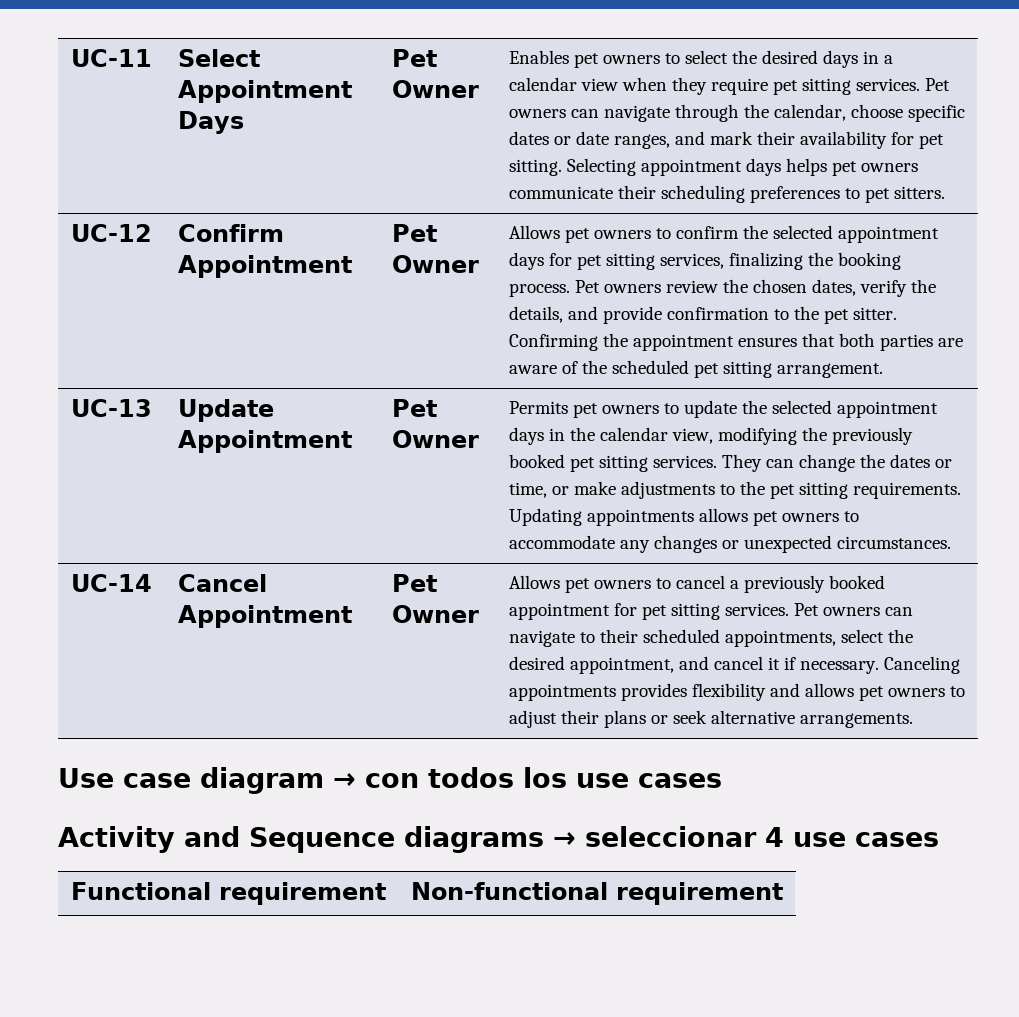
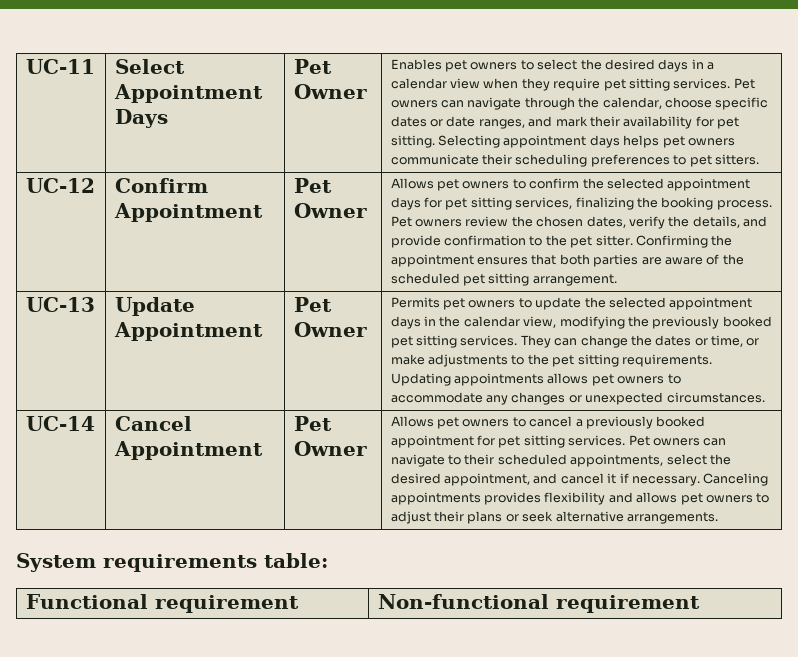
[58,767,722,794] [58,826,939,853] Use case diagram → con todos los use cases // Activity and Sequence diagrams → seleccionar 4 use cases -> [16,553,328,572] System requirements table:

